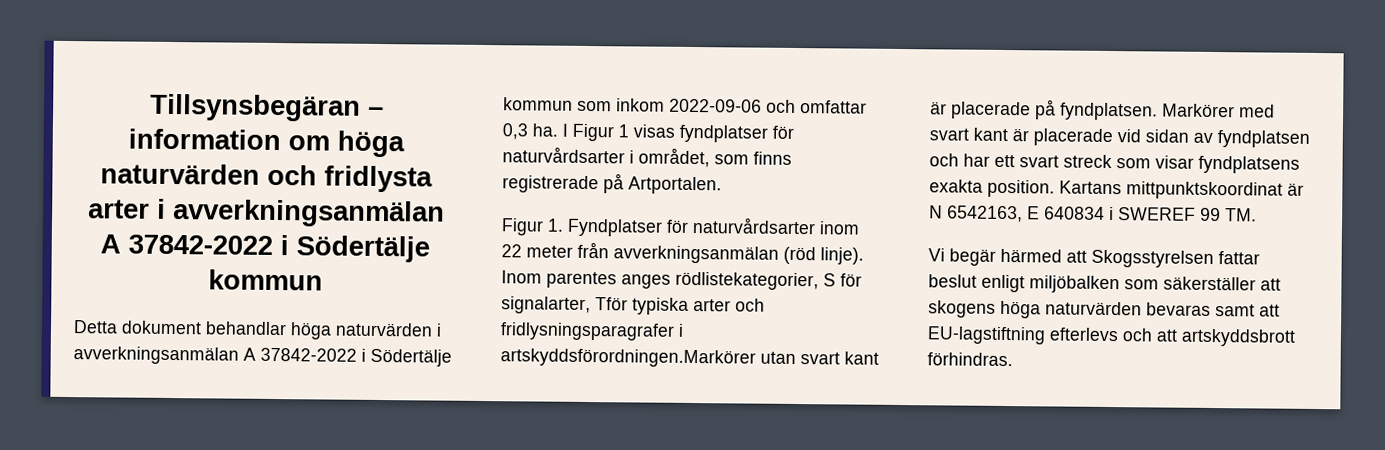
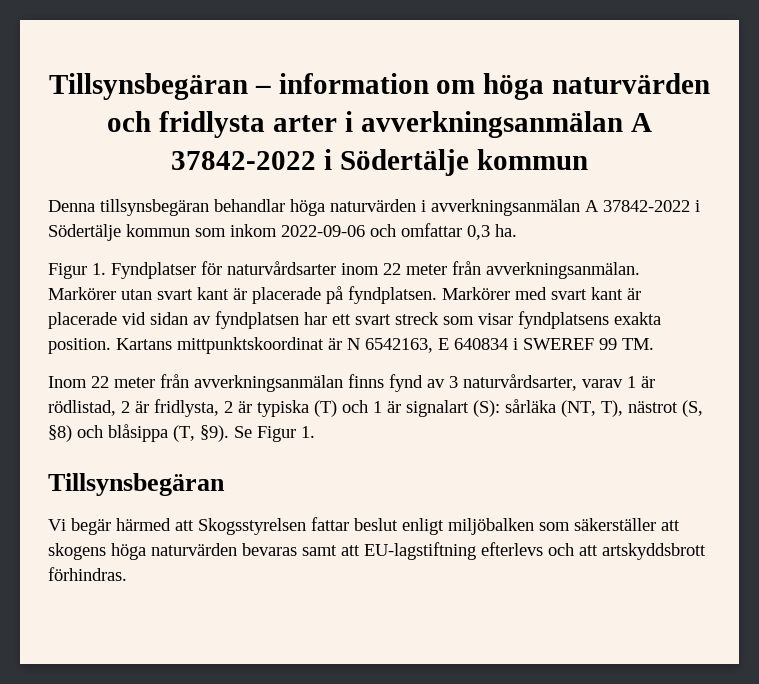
[73,320,202,335] Detta dokument -> [48,199,209,216] Denna tillsynsbegäran
[562,123,794,143] [502,146,792,168] [502,173,722,195] I Figur 1 visas fyndplatser för naturvårdsarter i området, som finns registrerade på Artportalen. -> (517, 230) none
[613,245,864,265] [501,270,862,291] [501,296,765,315] [500,322,684,341] [500,348,756,368] avverkningsanmälan (röd linje). Inom parentes anges rödlistekategorier, S för signalarter, Tför typiska arter och fridlysningsparagrafer i artskyddsförordningen.Markörer -> [486,262,640,279] [48,287,116,300] avverkningsanmälan. Markörer
[929,153,959,167] och -> (299, 320) none
(1257, 215) none -> [48,374,655,392] [48,399,703,417] [48,424,315,442] [48,473,225,496] // Inom 22 meter från avverkningsanmälan finns fynd av 3 naturvårdsarter, varav 1 är rödlistad, 2 är fridlysta, 2 är typiska (T) och 1 är signalart (S): sårläka (NT, T), nästrot (S, §8) och blåsippa (T, §9). Se Figur 1. // Tillsynsbegäran

